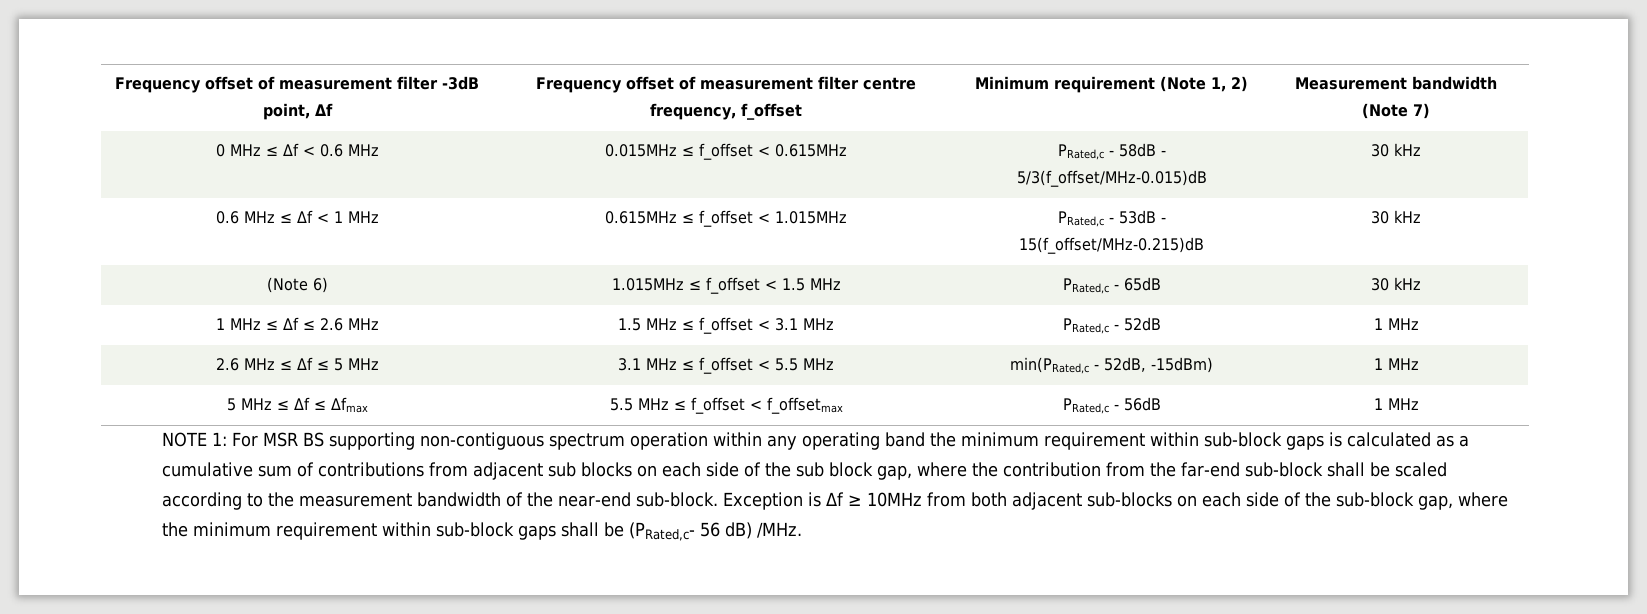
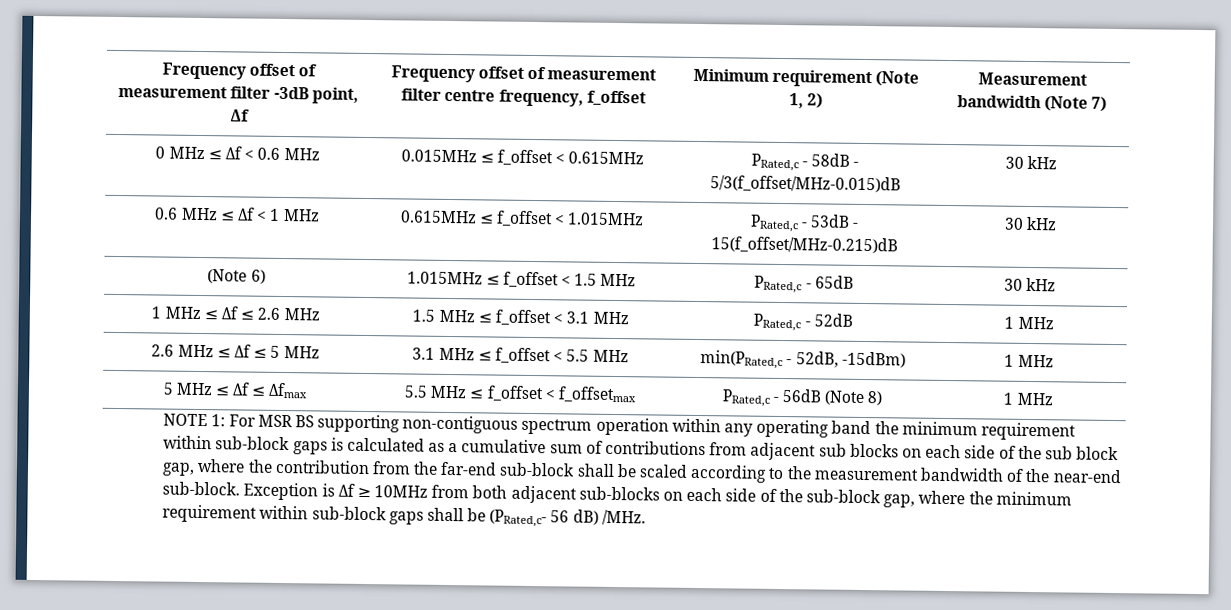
(1161, 404) none -> [824,390,883,406] (Note 8)

